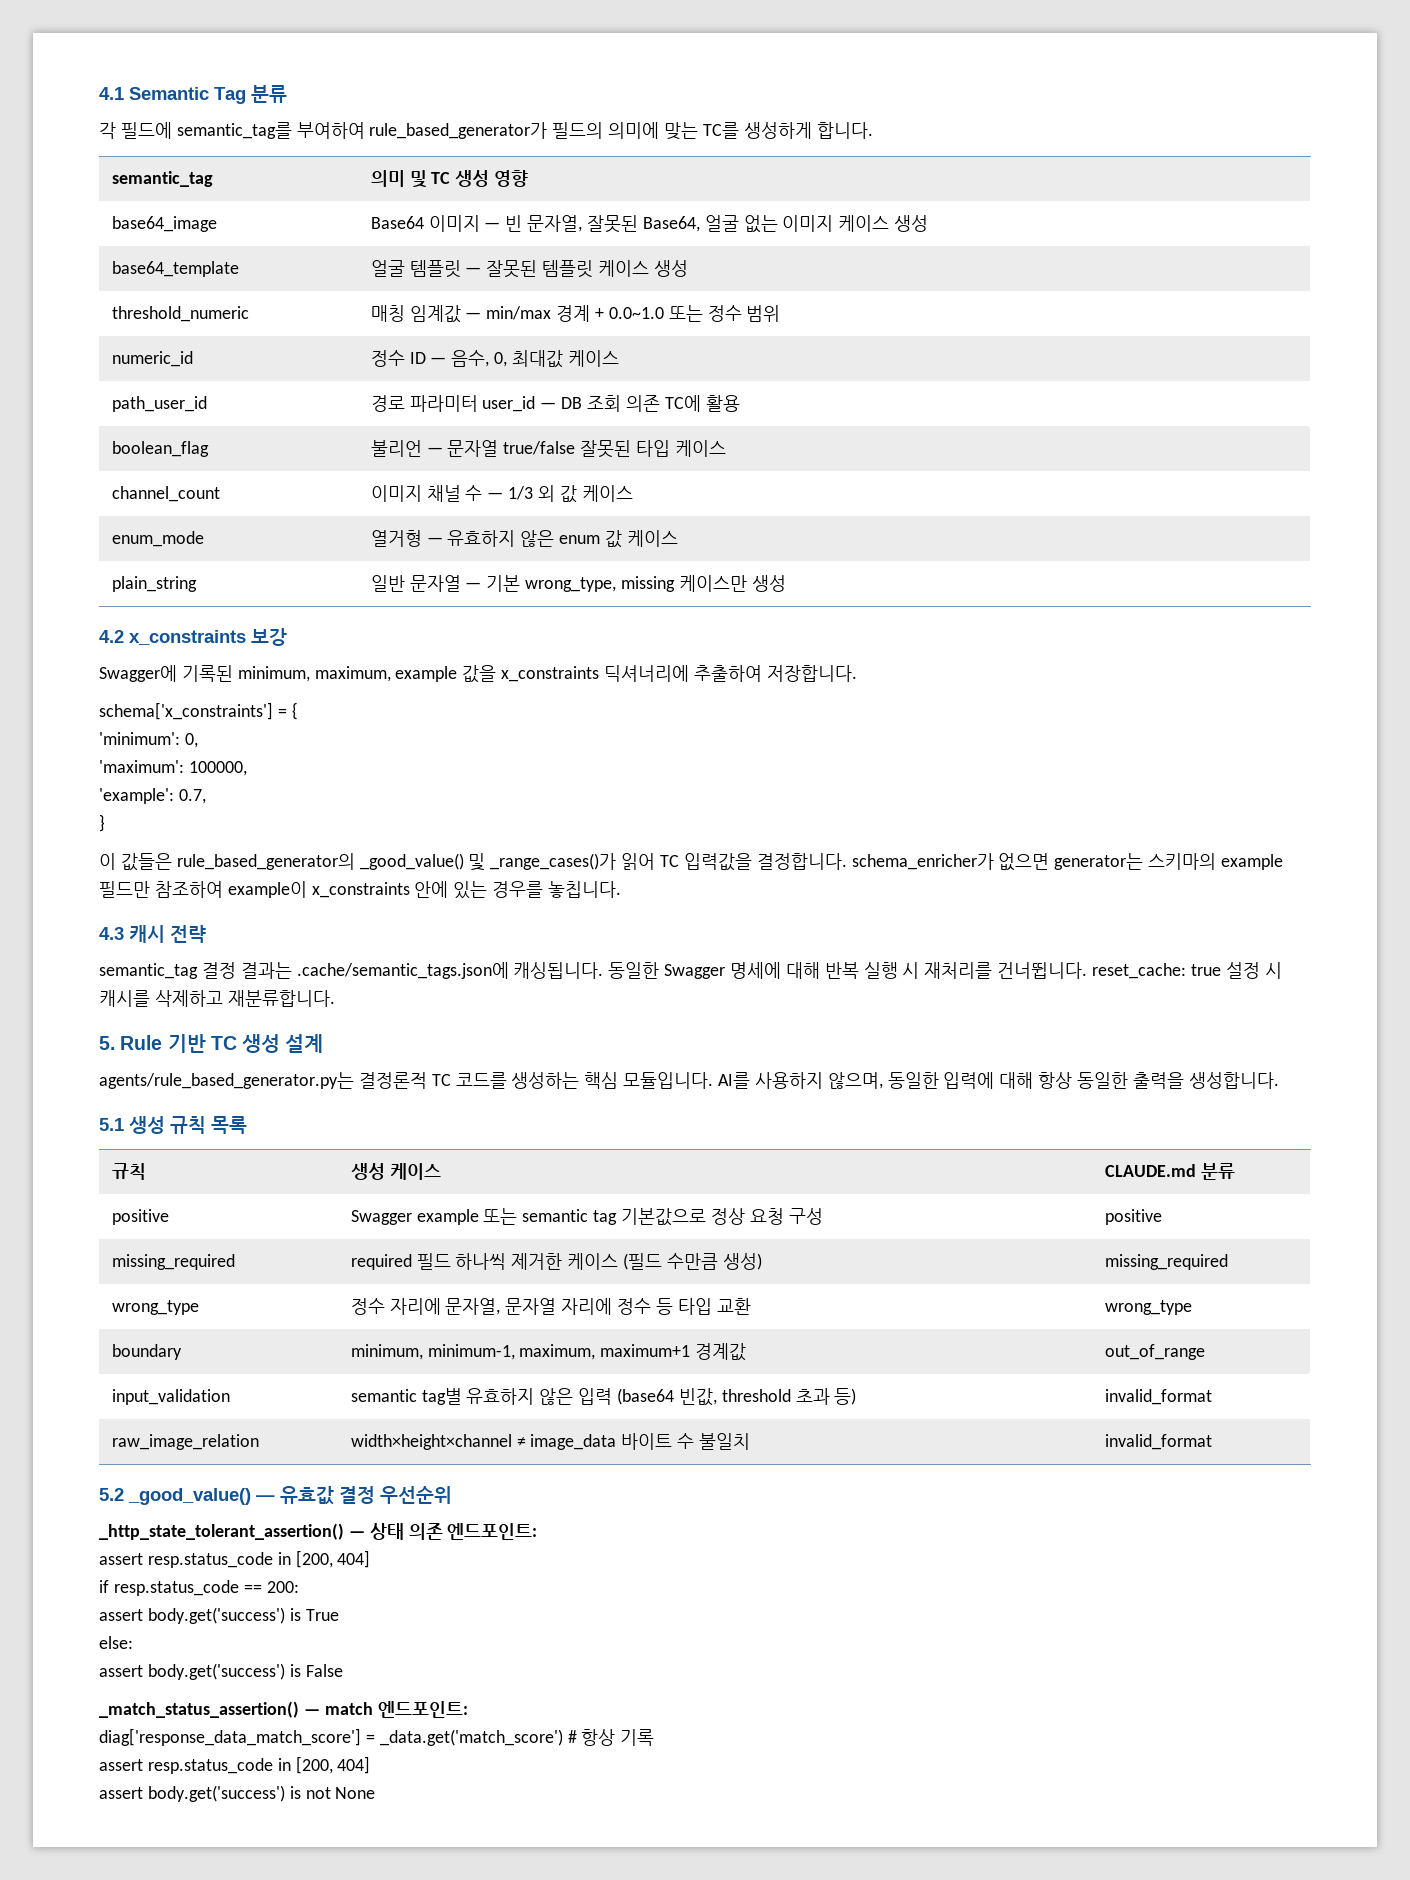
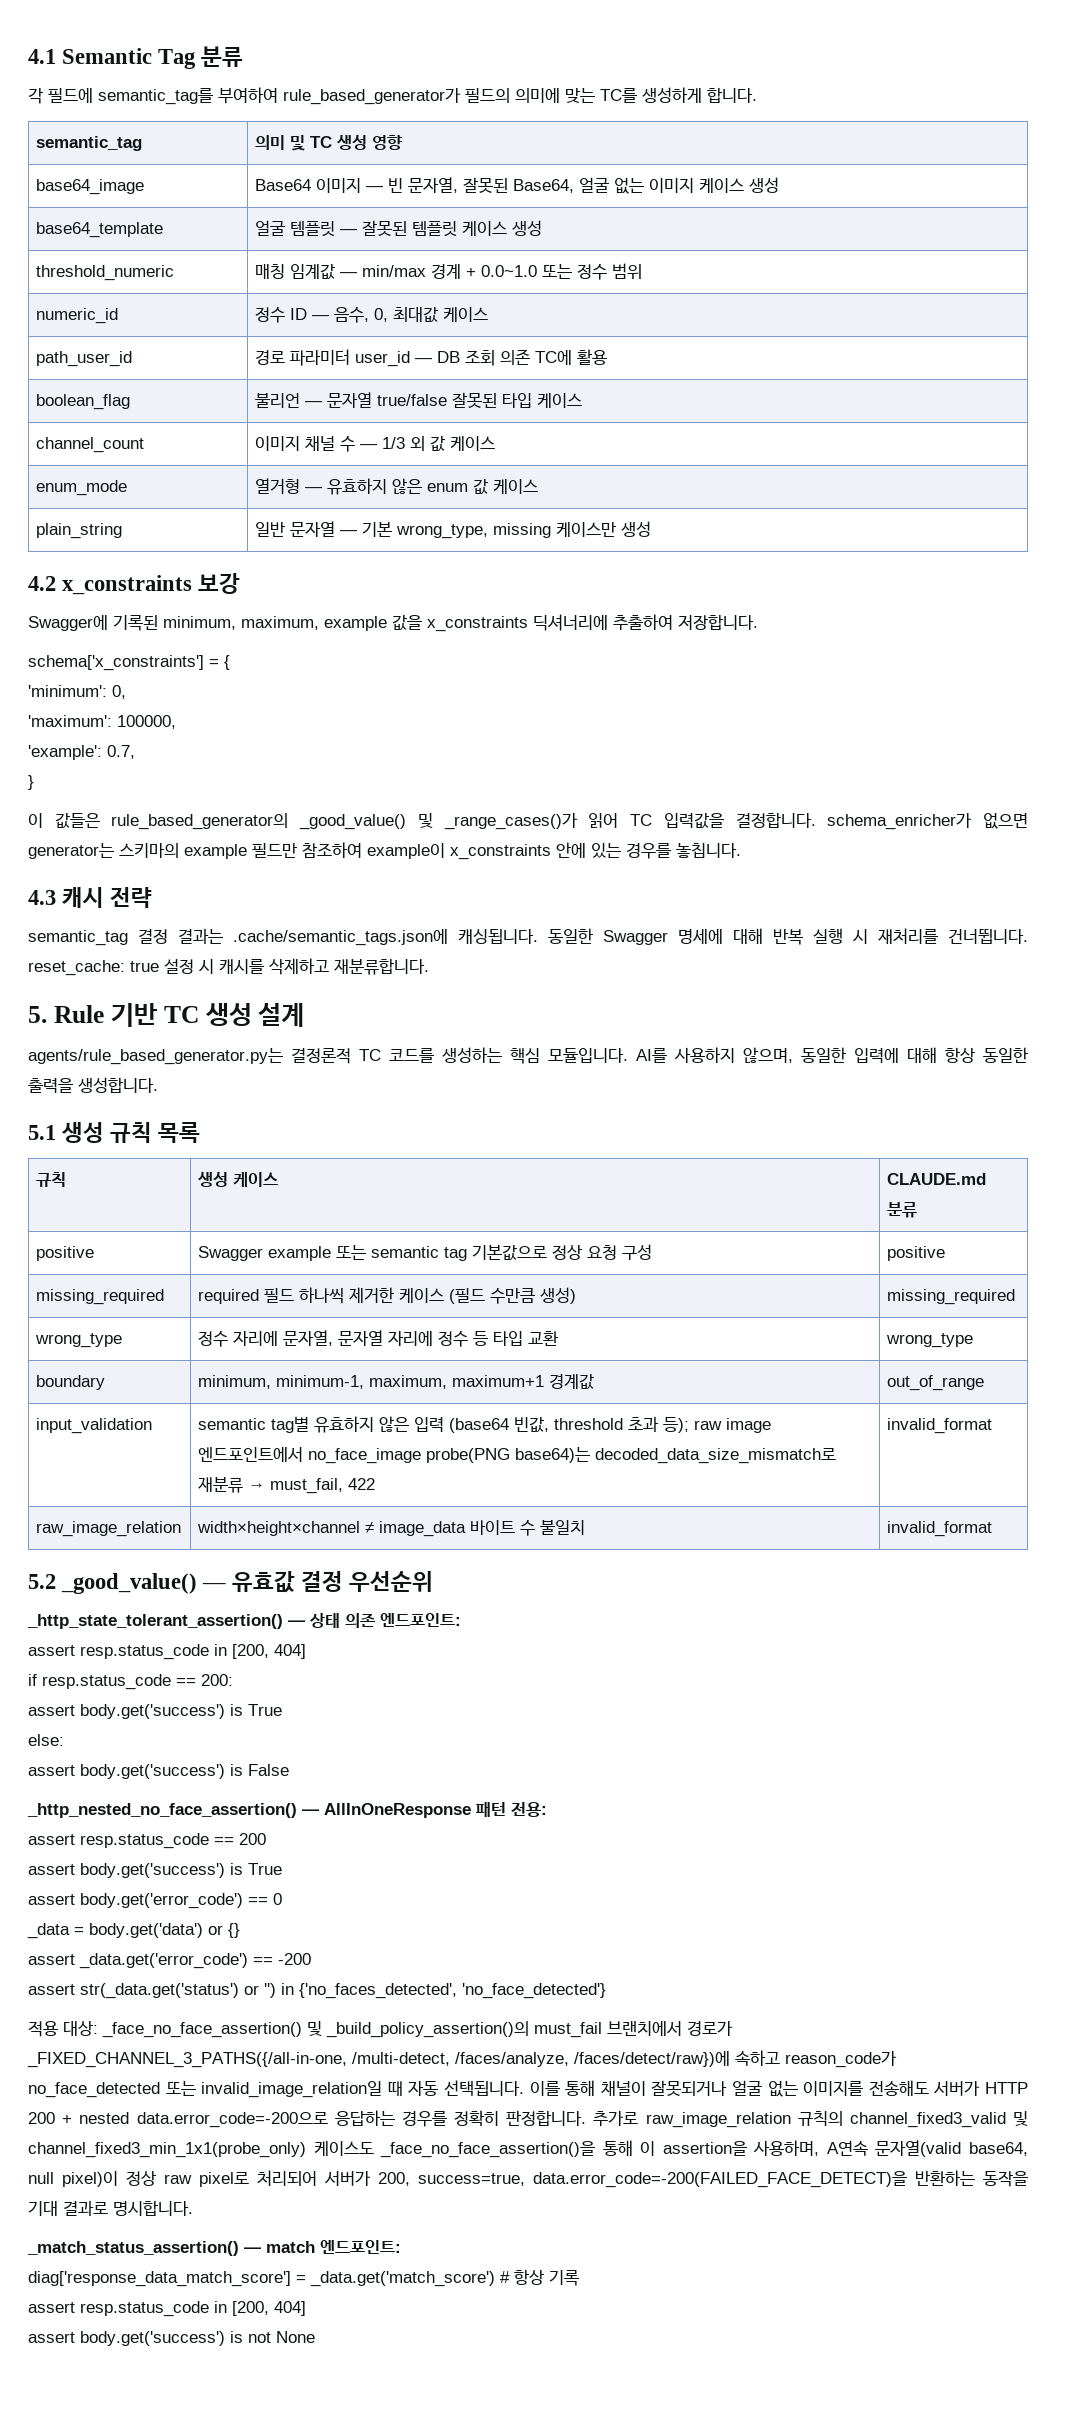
[834,1388,857,1405] 등) -> [663,1417,772,1433] [198,1447,837,1464] [198,1477,376,1494] 등); raw image 엔드포인트에서 no_face_image probe(PNG base64)는 decoded_data_size_mismatch로 재분류 → must_fail, 422
(343, 1670) none -> [27,1802,547,1818] [28,1833,266,1849] [28,1863,282,1878] [28,1893,282,1909] [27,1923,240,1939] [28,1953,311,1969] [28,1983,606,1999] [28,2021,733,2038] [27,2050,897,2068] [28,2080,1029,2098] [28,2110,1028,2128] [28,2140,1028,2158] [28,2170,1028,2188] [28,2200,193,2216] // _http_nested_no_face_assertion() — AllInOneResponse 패턴 전용: // assert resp.status_code == 200 // assert body.get('success') is True // assert body.get('error_code') == 0 // _data = body.get('data') or {} // assert _data.get('error_code') == -200 // assert str(_data.get('status') or '') in {'no_faces_detected', 'no_face_detected'} // 적용 대상: _face_no_face_assertion() 및 _build_policy_assertion()의 must_fail 브랜치에서 경로가 _FIXED_CHANNEL_3_PATHS({/all-in-one, /multi-detect, /faces/analyze, /faces/detect/raw})에 속하고 reason_code가 no_face_detected 또는 invalid_image_relation일 때 자동 선택됩니다. 이를 통해 채널이 잘못되거나 얼굴 없는 이미지를 전송해도 서버가 HTTP 200 + nested data.error_code=-200으로 응답하는 경우를 정확히 판정합니다. 추가로 raw_image_relation 규칙의 channel_fixed3_valid 및 channel_fixed3_min_1x1(probe_only) 케이스도 _face_no_face_assertion()을 통해 이 assertion을 사용하며, A연속 문자열(valid base64, null pixel)이 정상 raw pixel로 처리되어 서버가 200, success=true, data.error_code=-200(FAILED_FACE_DETECT)을 반환하는 동작을 기대 결과로 명시합니다.

